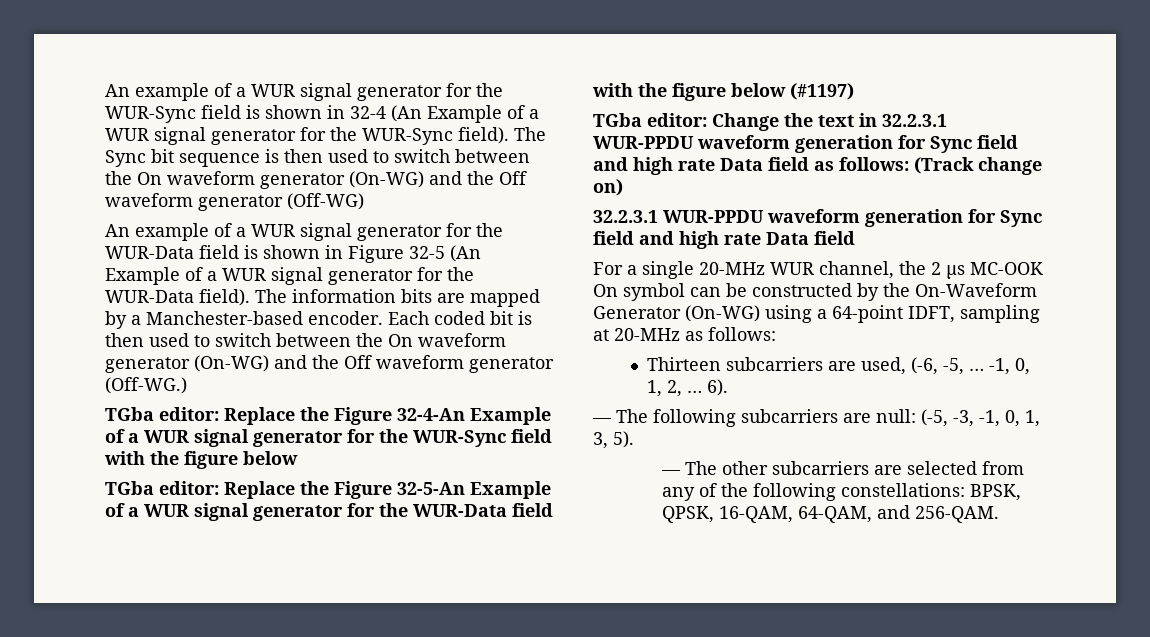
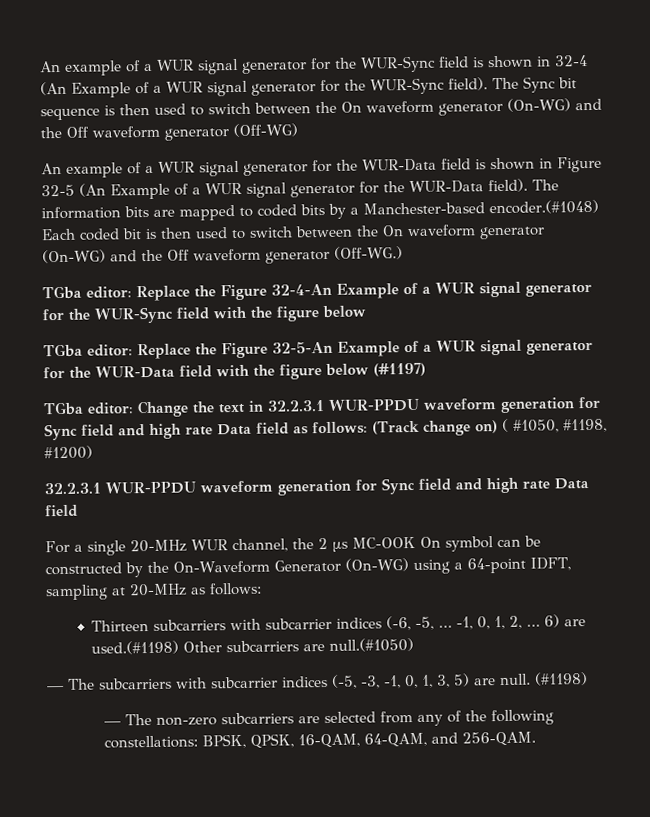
(540, 298) none -> [239,203,325,217] to coded bits
[308,311,383,325] encoder. -> [489,199,599,215] encoder.(#1048)
(623, 187) none -> [501,418,607,433] [44,445,93,460] ( #1050, #1198, #1200)
[828,357,907,375] are used, -> [230,617,383,631] with subcarrier indices
[707,379,729,396] [592,409,916,427] 6). // — The following subcarriers are null: -> [544,614,587,628] [91,637,415,655] [47,675,328,691] 6) are used.(#1198) Other subcarriers are null.(#1050) // — The subcarriers with subcarrier indices
[613,431,634,448] [660,461,768,475] 5). // — The other -> [454,672,588,687] [104,713,218,726] 5) are null. (#1198) // — The non-zero

